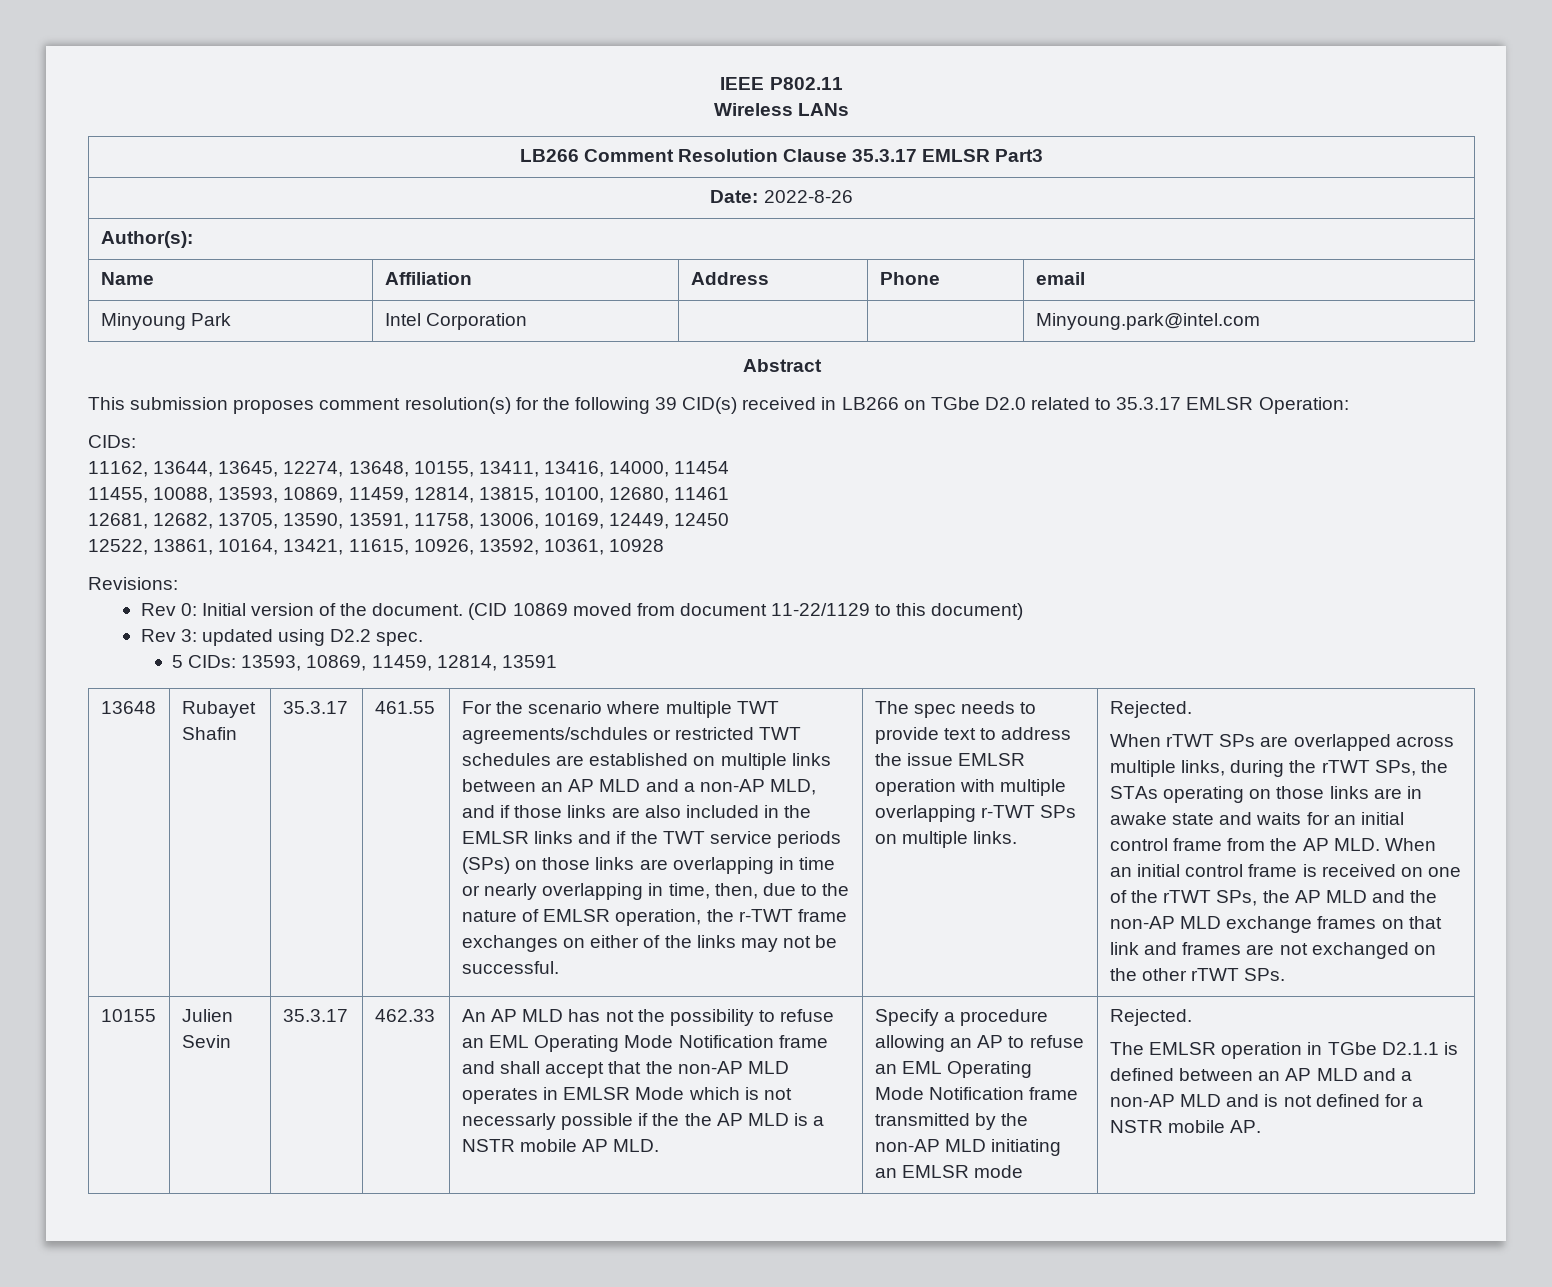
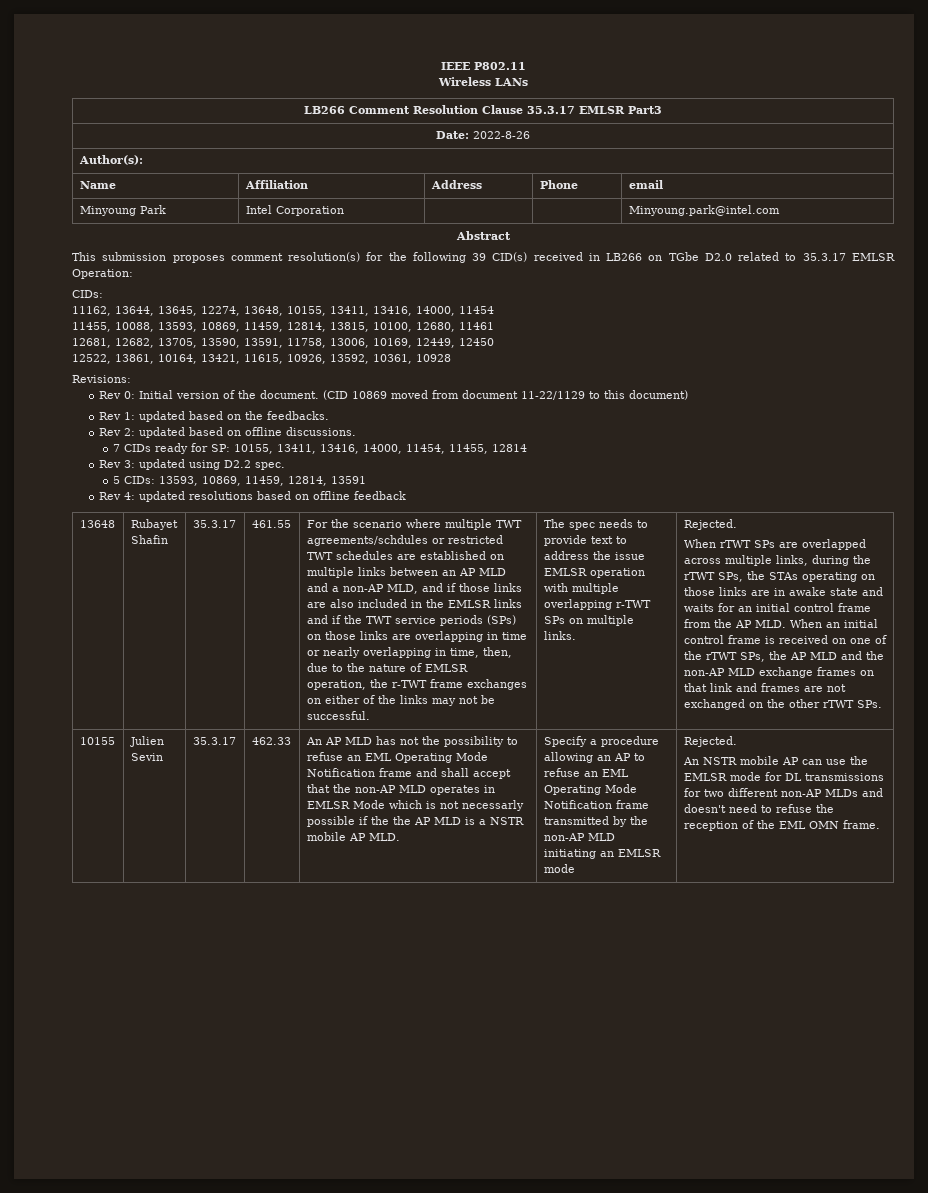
(1024, 611) none -> [98,411,329,422] [98,427,356,438] [113,443,528,454] // Rev 1: updated based on the feedbacks. // Rev 2: updated based on offline discussions. // 7 CIDs ready for SP: 10155, 13411, 13416, 14000, 11454, 11455, 12814
(557, 661) none -> [98,491,406,502] // Rev 4: updated resolutions based on offline feedback
[1109,1042,1458,1059] [1109,1068,1412,1081] [1109,1094,1423,1107] [1109,1120,1262,1133] The EMLSR operation in TGbe D2.1.1 is defined between an AP MLD and a non-AP MLD and is not defined for a NSTR mobile AP. -> [682,756,868,765] [683,772,884,781] [683,788,883,797] [683,804,834,813] [683,820,880,831] An NSTR mobile AP can use the EMLSR mode for DL transmissions for two different non-AP MLDs and doesn't need to refuse the reception of the EML OMN frame.

